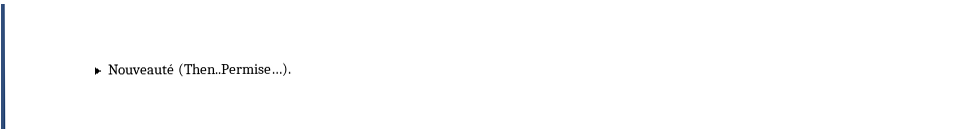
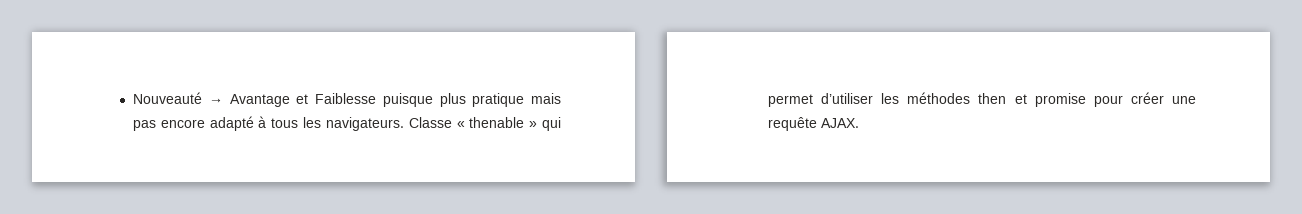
[176,62,292,78] (Then..Permise…). -> [208,93,561,107] [133,116,562,131] [768,92,1196,107] [768,117,860,131] → Avantage et Faiblesse puisque plus pratique mais pas encore adapté à tous les navigateurs. Classe « thenable » qui permet d’utiliser les méthodes then et promise pour créer une requête AJAX.

